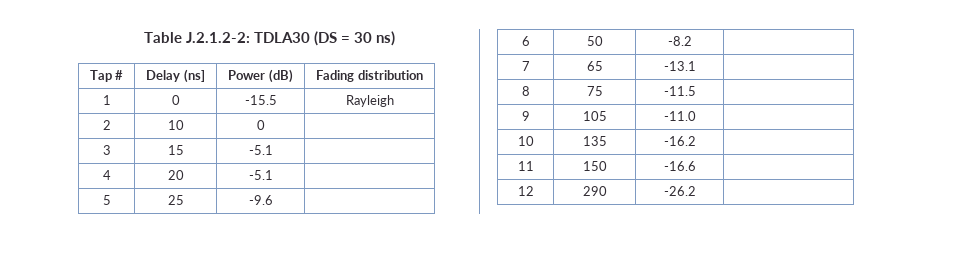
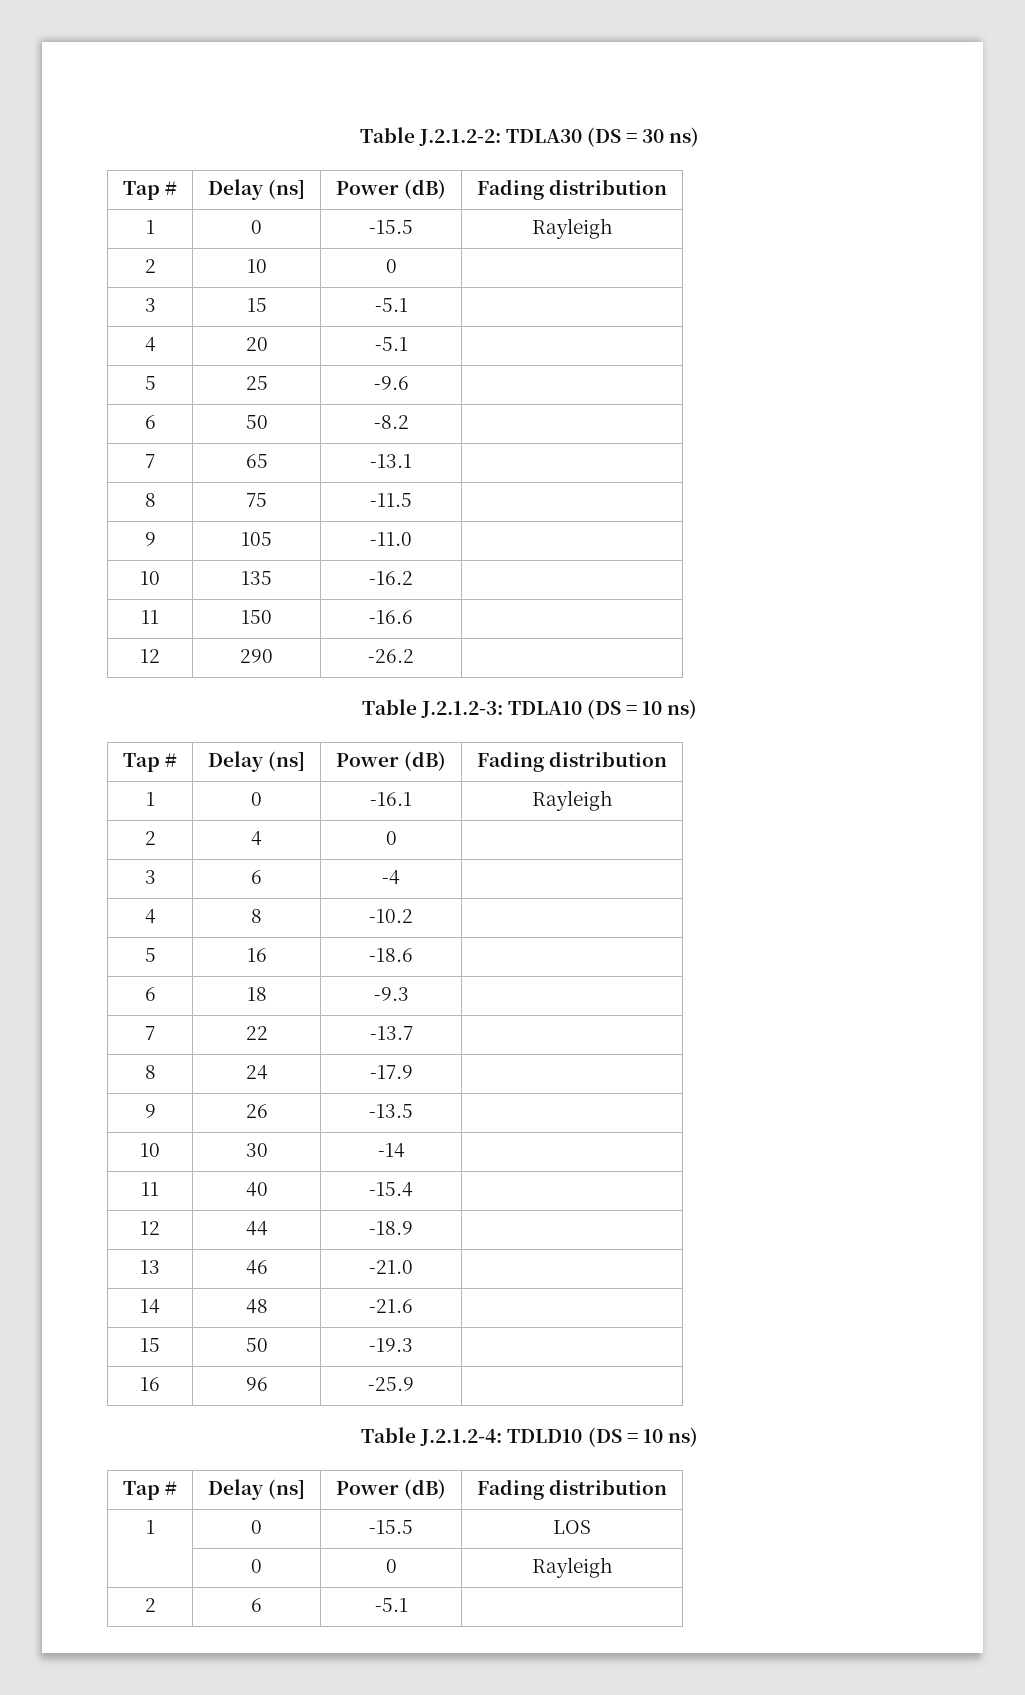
(696, 191) none -> [361,699,698,719] [122,753,178,772] [207,751,306,772] [335,751,447,771] [476,751,668,772] [145,792,155,806] [251,792,262,806] [370,792,412,806] [531,790,613,811] [144,831,156,845] [251,831,262,846] [385,831,397,845] [144,870,156,884] [251,870,262,884] [382,870,400,885] [144,909,156,924] [251,909,262,923] [369,909,413,923] [144,948,156,962] [246,948,267,962] [369,948,413,962] [144,987,156,1001] [246,987,267,1001] [373,987,409,1001] [145,1026,155,1040] [245,1026,268,1040] [369,1026,413,1040] [144,1065,156,1079] [245,1065,268,1080] [369,1065,413,1079] [144,1104,156,1118] [245,1104,268,1118] [369,1104,413,1118] [140,1143,160,1157] [245,1143,268,1157] [377,1143,405,1158] [141,1182,159,1196] [245,1182,268,1197] [369,1182,413,1197] [140,1221,160,1235] [245,1221,268,1236] [369,1221,413,1235] [140,1260,160,1274] [245,1260,268,1275] [369,1260,413,1274] [140,1299,160,1314] [245,1299,268,1314] [369,1299,413,1313] [140,1338,160,1352] [245,1338,268,1352] [369,1338,413,1352] [140,1377,160,1391] [245,1377,268,1391] [368,1377,414,1391] [361,1427,698,1447] [122,1481,178,1500] [207,1479,306,1500] [335,1479,447,1499] [476,1479,668,1500] [145,1520,155,1534] [251,1520,262,1534] [369,1520,413,1534] [553,1520,591,1534] [251,1559,262,1573] [385,1559,397,1573] [531,1557,613,1578] [144,1598,156,1612] [251,1598,262,1612] [374,1598,408,1612] // Table J.2.1.2-3: TDLA10 (DS = 10 ns) // Tap # | Delay (ns] | Power (dB) | Fading distribution // 1 | 0 | -16.1 | Rayleigh // 2 | 4 | 0 | // 3 | 6 | -4 | // 4 | 8 | -10.2 | // 5 | 16 | -18.6 | // 6 | 18 | -9.3 | // 7 | 22 | -13.7 | // 8 | 24 | -17.9 | // 9 | 26 | -13.5 | // 10 | 30 | -14 | // 11 | 40 | -15.4 | // 12 | 44 | -18.9 | // 13 | 46 | -21.0 | // 14 | 48 | -21.6 | // 15 | 50 | -19.3 | // 16 | 96 | -25.9 | // Table J.2.1.2-4: TDLD10 (DS = 10 ns) // Tap # | Delay (ns] | Power (dB) | Fading distribution // 1 | 0 | -15.5 | LOS // | 0 | 0 | Rayleigh // 2 | 6 | -5.1 |

